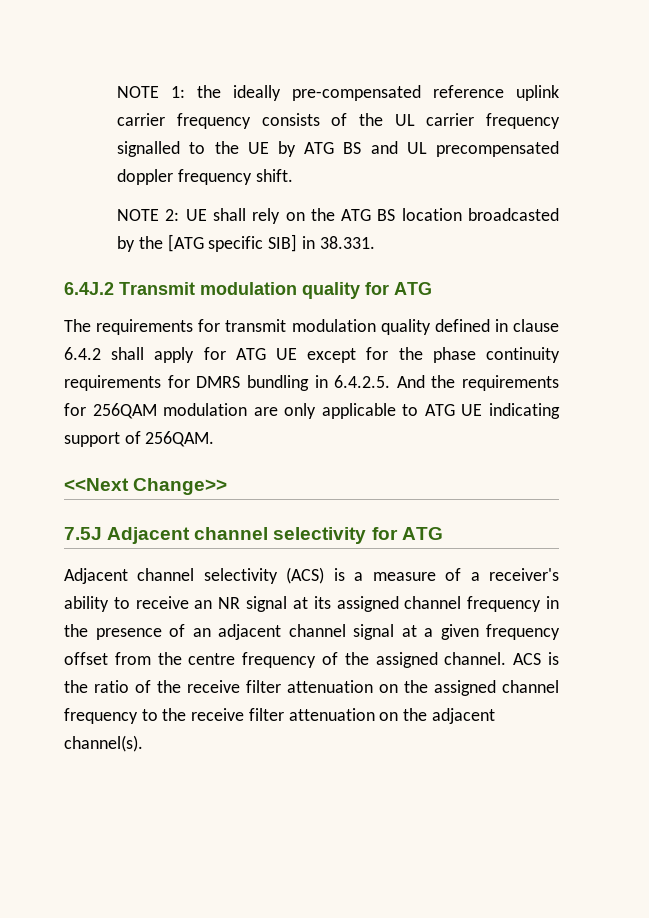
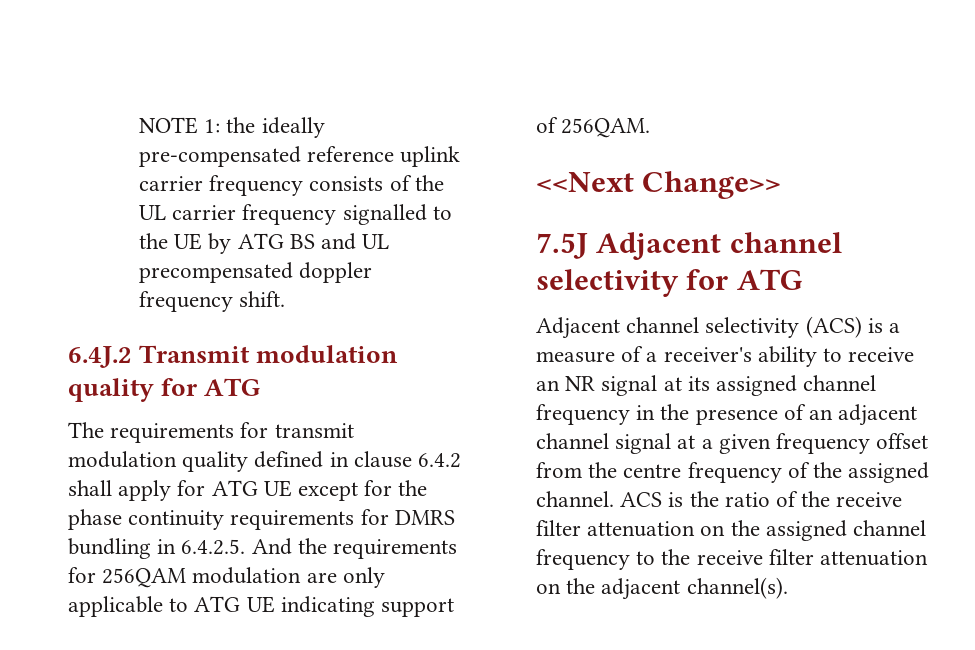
[117,208,560,224] [117,234,375,252] // NOTE 2: UE shall rely on the ATG BS location broadcasted by the [ATG specific SIB] in 38.331. -> (286, 299) none

